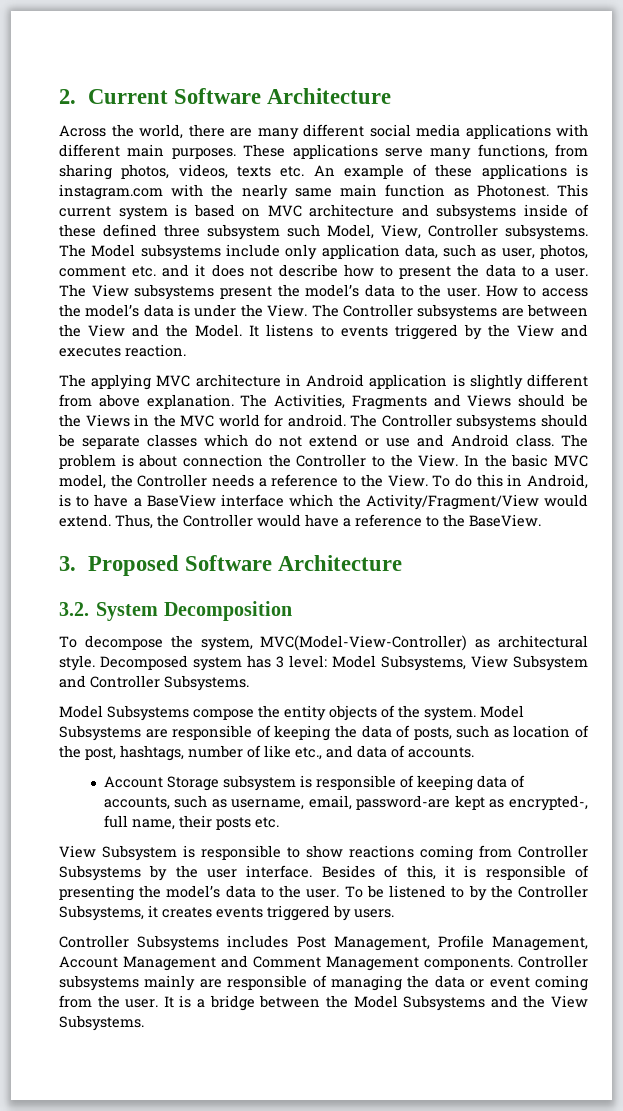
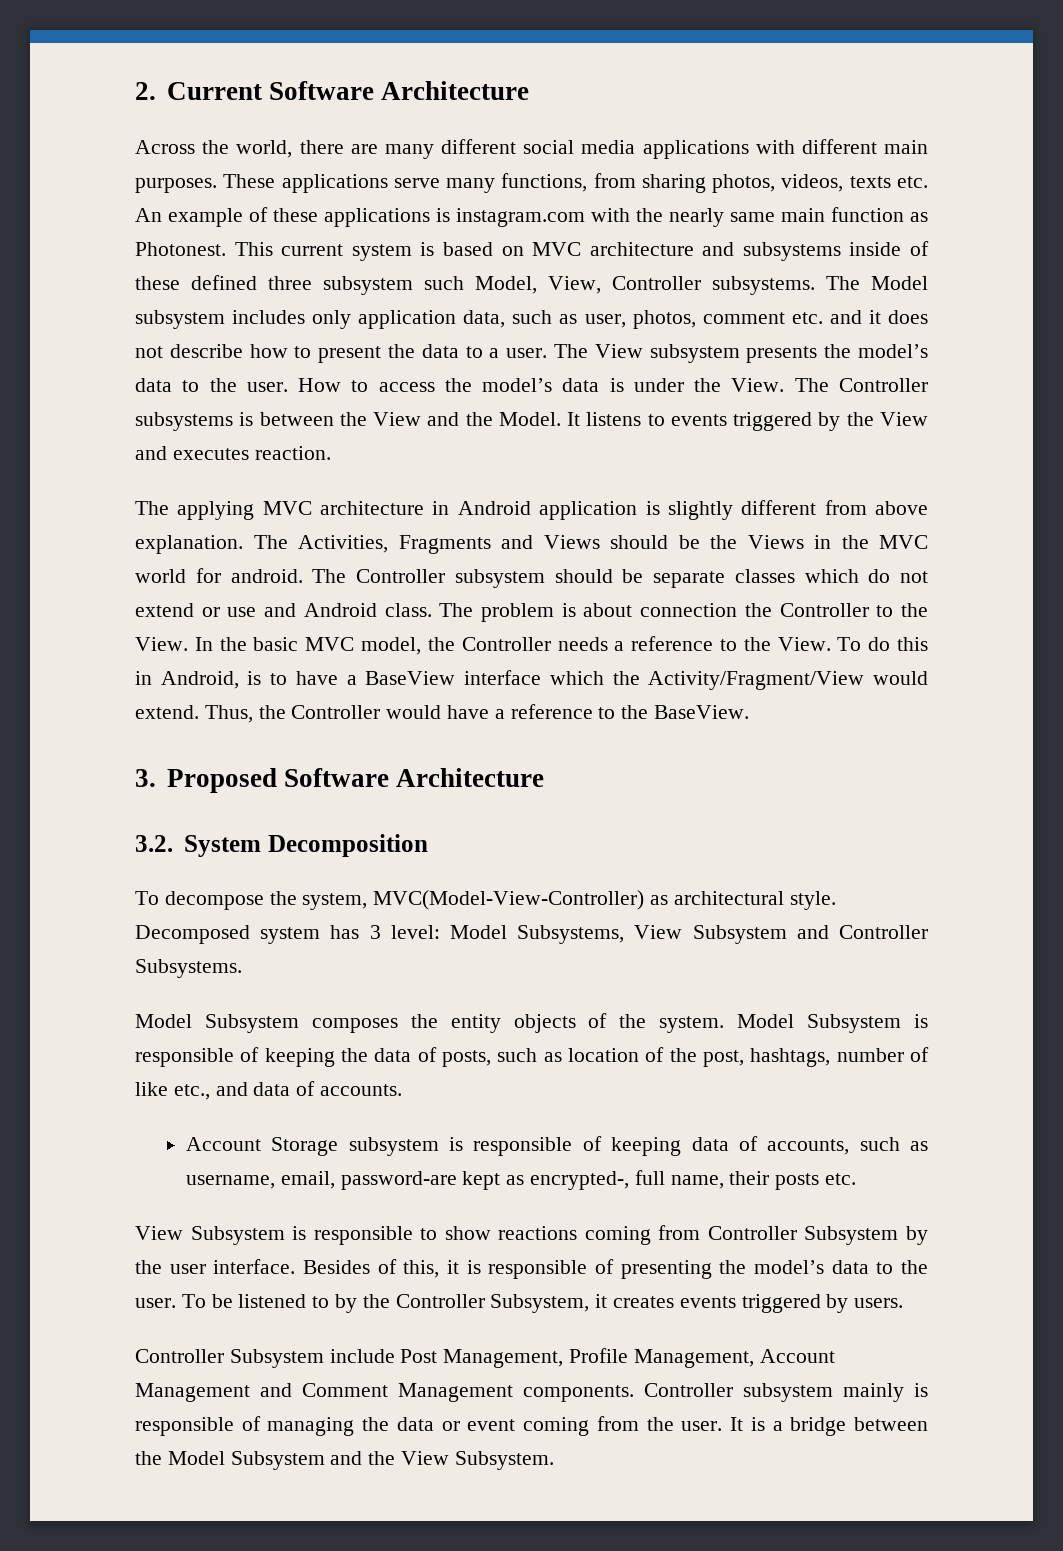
[140,244,280,260] subsystems include -> [135,310,306,329] subsystem includes
[134,284,272,300] subsystems present -> [649,344,818,363] subsystem presents
[501,308,524,317] are -> [239,412,254,426] is
[456,414,537,430] subsystems -> [454,569,545,588] subsystem
[107,705,254,721] Subsystems compose -> [204,1014,398,1033] Subsystem composes
[59,725,168,741] Subsystems are -> [807,1014,928,1033] Subsystem is
[59,865,141,881] Subsystems -> [804,1226,899,1245] Subsystem
[59,905,144,921] Subsystems, -> [490,1294,590,1313] Subsystem,
[137,935,289,951] Subsystems includes -> [229,1349,395,1368] Subsystem include
[59,975,222,991] subsystems mainly are -> [743,1383,928,1402] subsystem mainly is
[403,995,486,1011] Subsystems -> [230,1451,325,1470] Subsystem
[59,1015,144,1031] Subsystems. -> [454,1451,554,1470] Subsystem.

